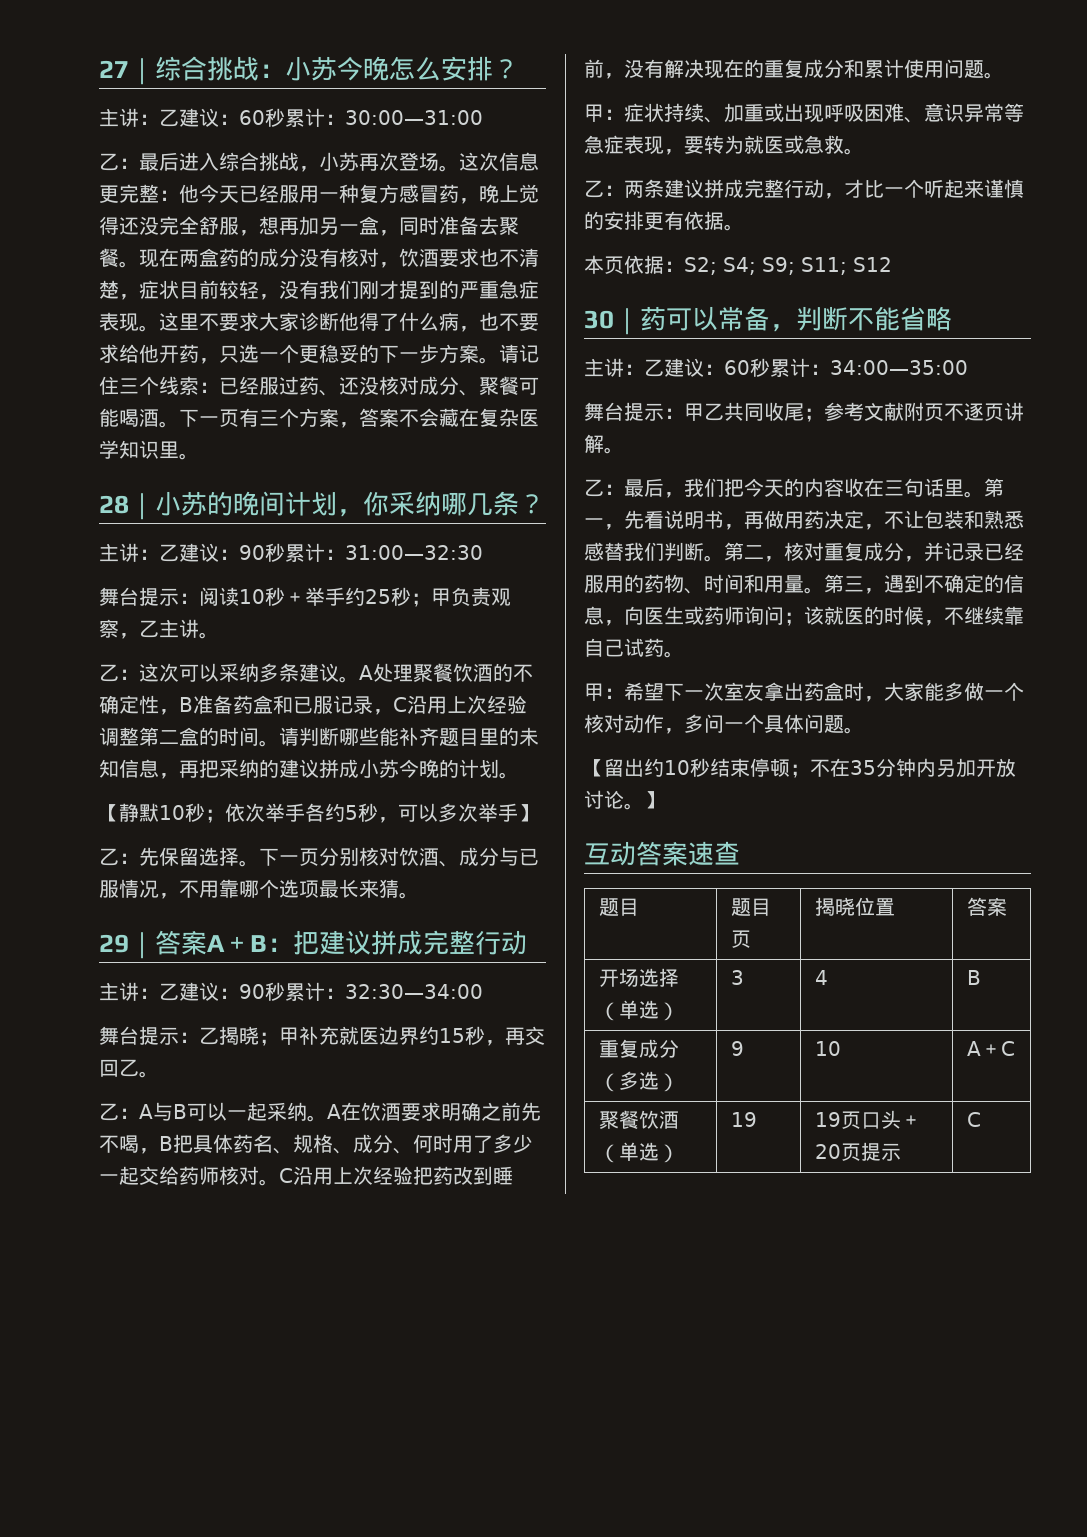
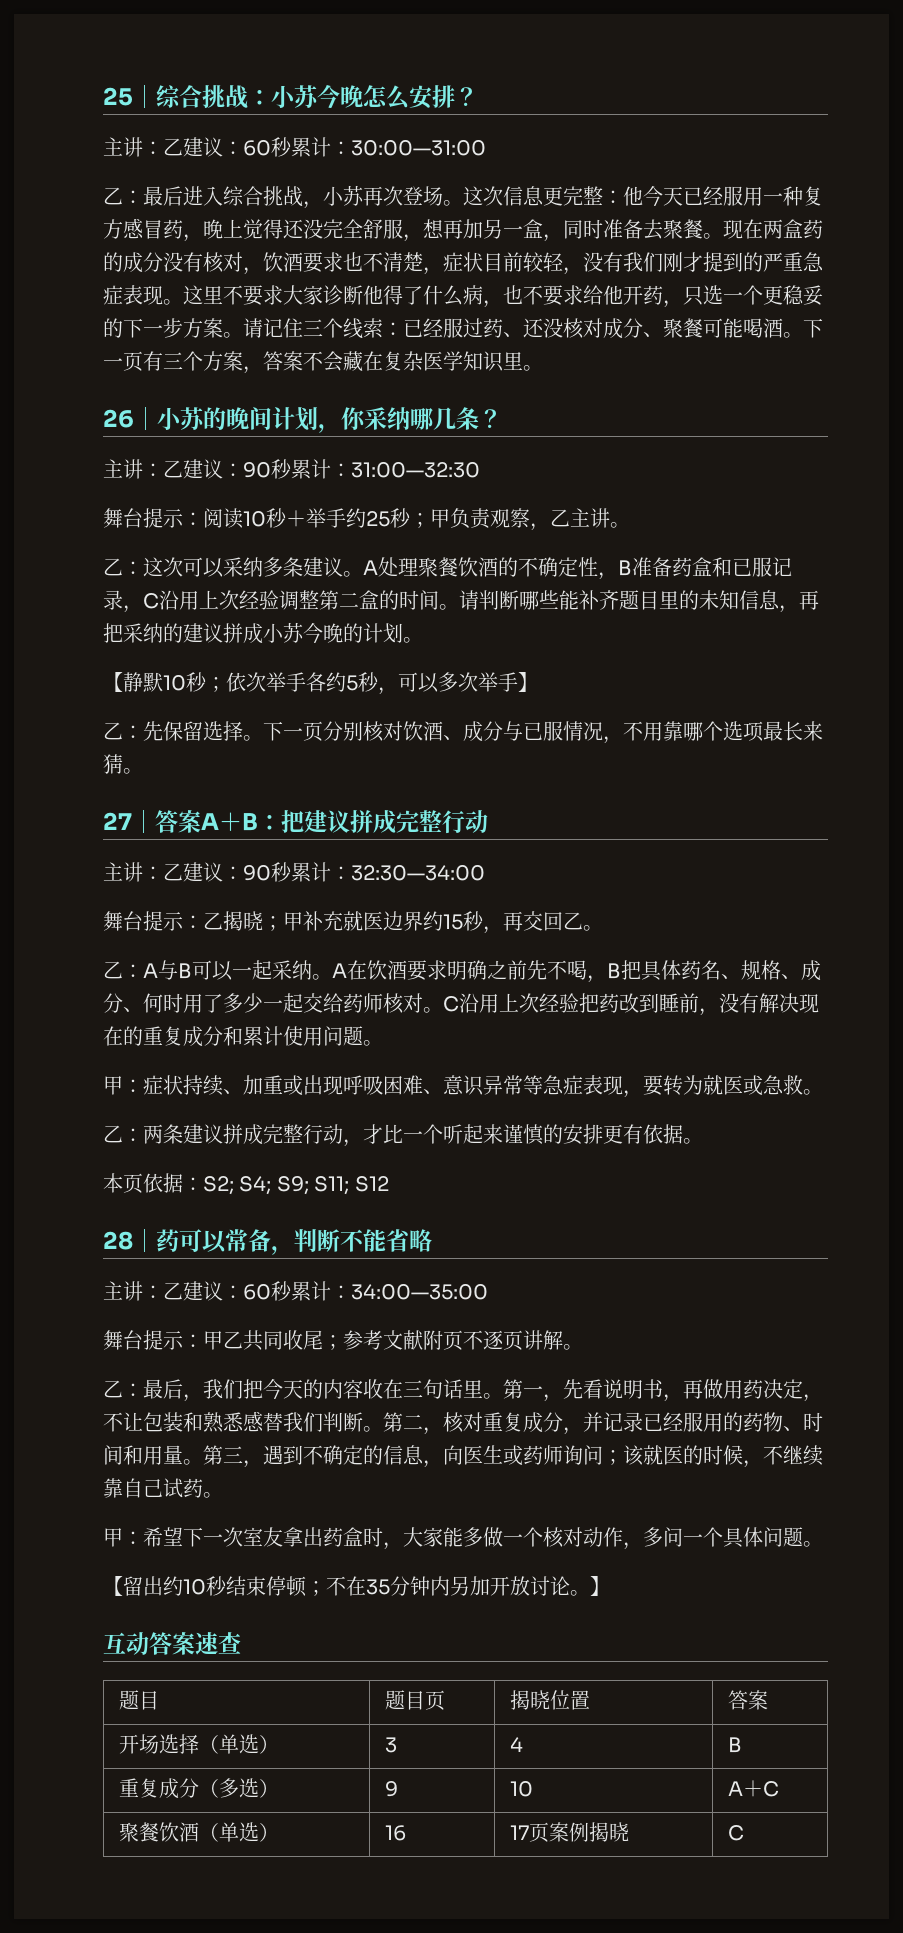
[99,60,129,78] 27 -> [103,87,133,106] 25
[99,495,129,514] 28 -> [103,409,134,428] 26
[99,934,129,953] 29 -> [103,812,132,830] 27
[584,310,614,329] 30 -> [103,1231,133,1250] 28
[730,1112,757,1127] [814,1110,921,1129] [814,1142,901,1161] 19 | 19页口头＋20页提示 -> [384,1825,406,1841] [509,1822,629,1842] 16 | 17页案例揭晓

